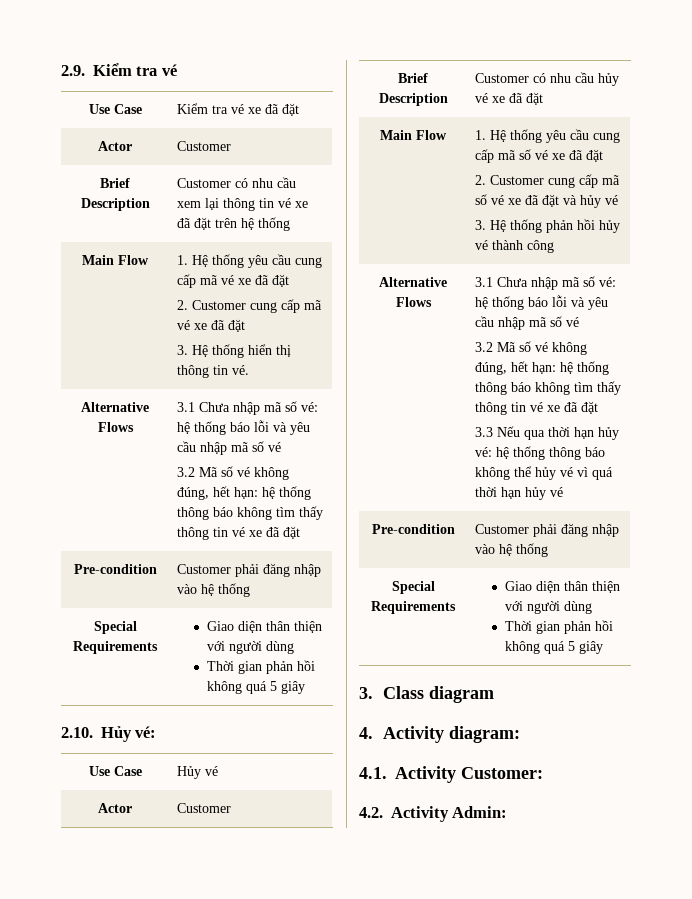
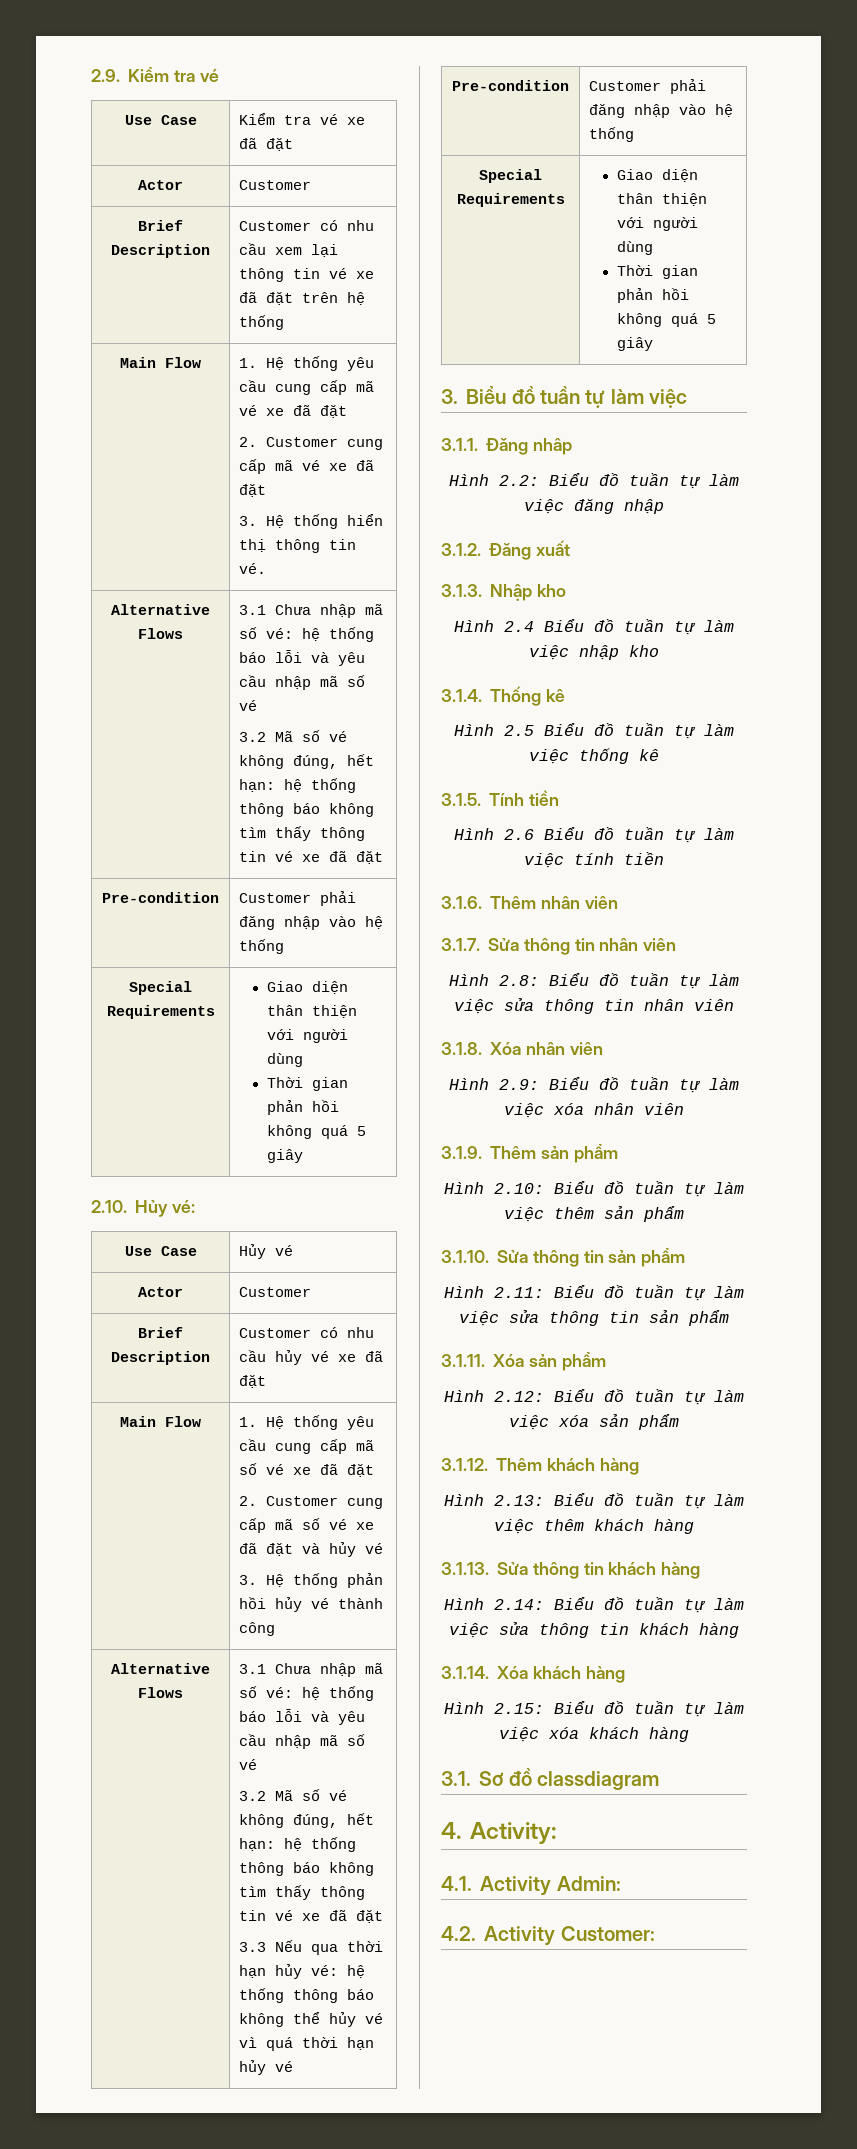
[382,686,494,703] [359,726,520,743] [359,767,387,779] Class diagram // 4. Activity diagram: // 4.1. -> [466,386,688,408] [441,438,572,455] [449,473,739,489] [524,499,664,514] [441,540,570,560] [441,584,566,601] [454,619,734,635] [529,645,659,660] [441,686,565,706] [454,723,734,739] [529,748,659,764] [441,790,559,806] [454,827,734,843] [524,852,664,868] [441,896,618,909] [441,938,677,955] [449,973,739,989] [454,998,734,1014] [441,1042,603,1055] [449,1077,739,1093] [504,1103,684,1118] [441,1144,618,1163] [444,1181,744,1197] [504,1206,684,1222] [441,1248,686,1267] [444,1285,744,1301] [459,1310,729,1326] [441,1352,606,1371] [444,1389,744,1405] [509,1414,679,1430] [441,1458,639,1475] [444,1493,744,1509] [494,1519,694,1534] [441,1562,701,1579] [444,1597,744,1613] [449,1622,739,1638] [441,1666,625,1683] [444,1701,744,1717] [499,1727,689,1742] [441,1768,660,1790] [441,1822,558,1844] [441,1876,621,1896] [441,1926,476,1941] Biểu đồ tuần tự làm việc // 3.1.1. Đăng nhâp // Hình 2.2: Biểu đồ tuần tự làm việc đăng nhập // 3.1.2. Đăng xuất // 3.1.3. Nhập kho // Hình 2.4 Biểu đồ tuần tự làm việc nhập kho // 3.1.4. Thống kê // Hình 2.5 Biểu đồ tuần tự làm việc thống kê // 3.1.5. Tính tiền // Hình 2.6 Biểu đồ tuần tự làm việc tính tiền // 3.1.6. Thêm nhân viên // 3.1.7. Sửa thông tin nhân viên // Hình 2.8: Biểu đồ tuần tự làm việc sửa thông tin nhân viên // 3.1.8. Xóa nhân viên // Hình 2.9: Biểu đồ tuần tự làm việc xóa nhân viên // 3.1.9. Thêm sản phẩm // Hình 2.10: Biểu đồ tuần tự làm việc thêm sản phẩm // 3.1.10. Sửa thông tin sản phẩm // Hình 2.11: Biểu đồ tuần tự làm việc sửa thông tin sản phẩm // 3.1.11. Xóa sản phẩm // Hình 2.12: Biểu đồ tuần tự làm việc xóa sản phẩm // 3.1.12. Thêm khách hàng // Hình 2.13: Biểu đồ tuần tự làm việc thêm khách hàng // 3.1.13. Sửa thông tin khách hàng // Hình 2.14: Biểu đồ tuần tự làm việc sửa thông tin khách hàng // 3.1.14. Xóa khách hàng // Hình 2.15: Biểu đồ tuần tự làm việc xóa khách hàng // 3.1. Sơ đồ classdiagram // 4. Activity: // 4.1. Activity Admin: // 4.2.
[359,806,508,822] // 4.2. Activity Admin: -> (655, 1933) none

